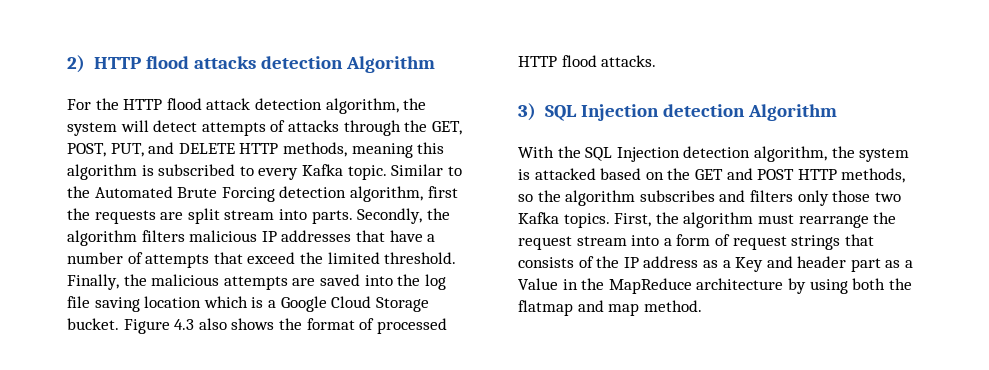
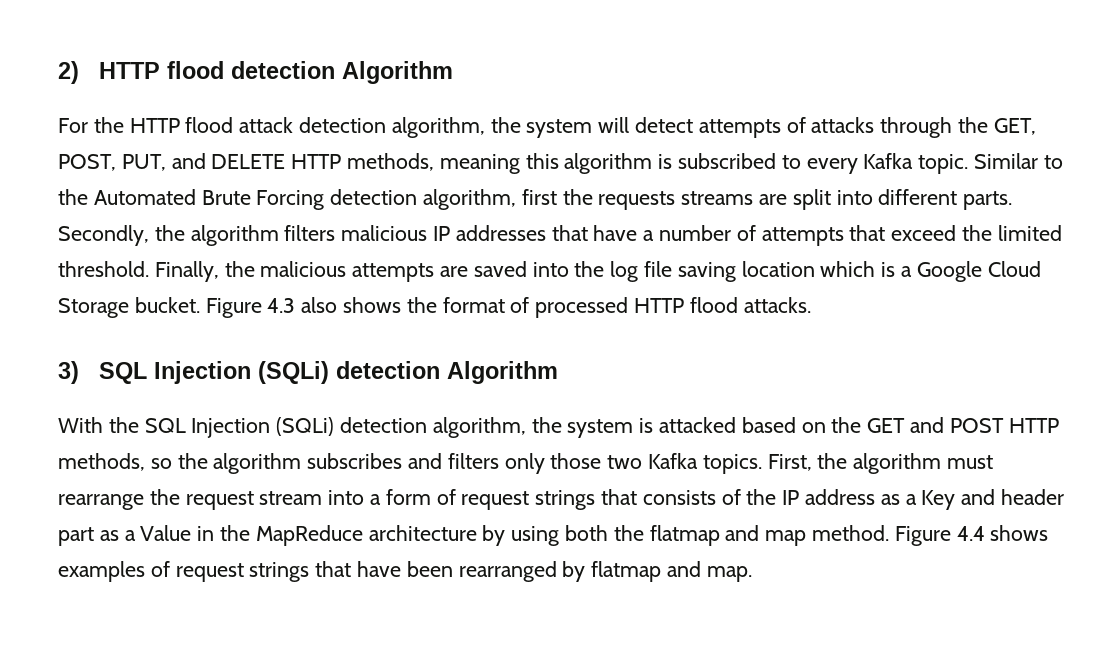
[193,56,256,69] attacks -> (224, 70) none
(156, 217) none -> [681,191,754,205] streams
[224,209,307,220] stream into -> [836,189,958,205] into different
(659, 112) none -> [257,361,329,384] (SQLi)
(680, 154) none -> [276,417,335,436] (SQLi)
(702, 306) none -> [894,525,1049,546] [58,561,752,582] Figure 4.4 shows examples of request strings that have been rearranged by flatmap and map.

